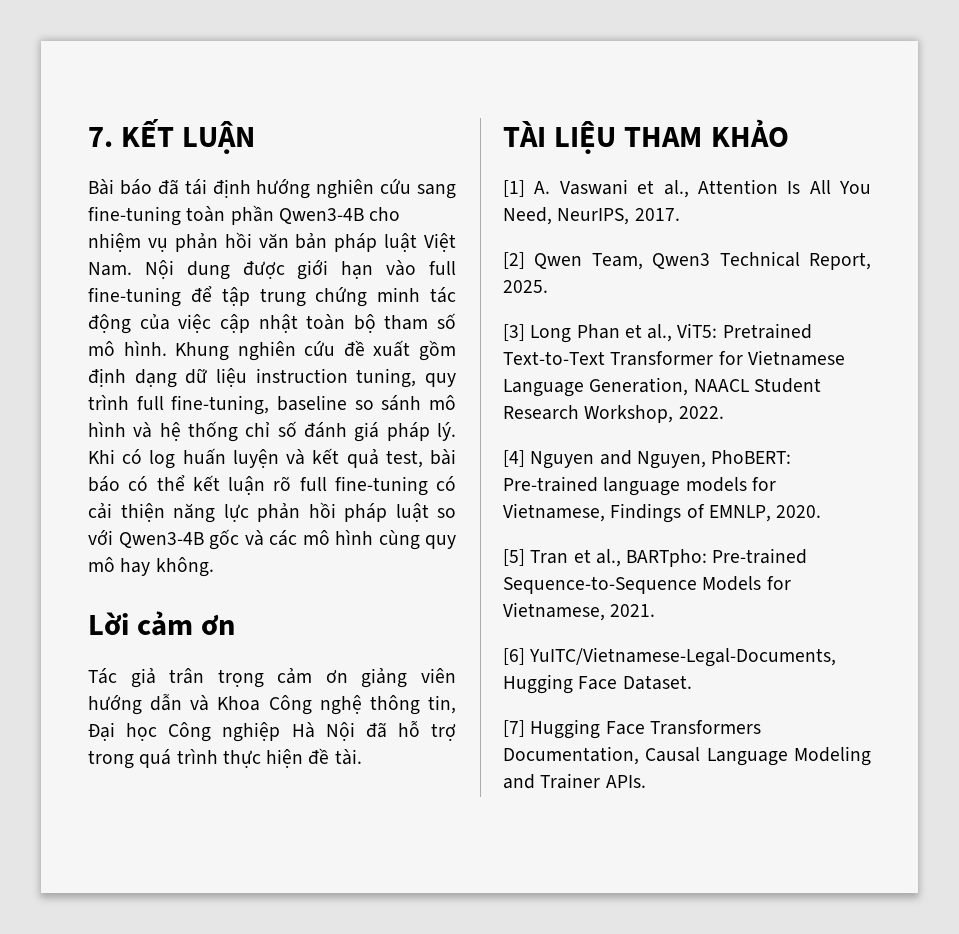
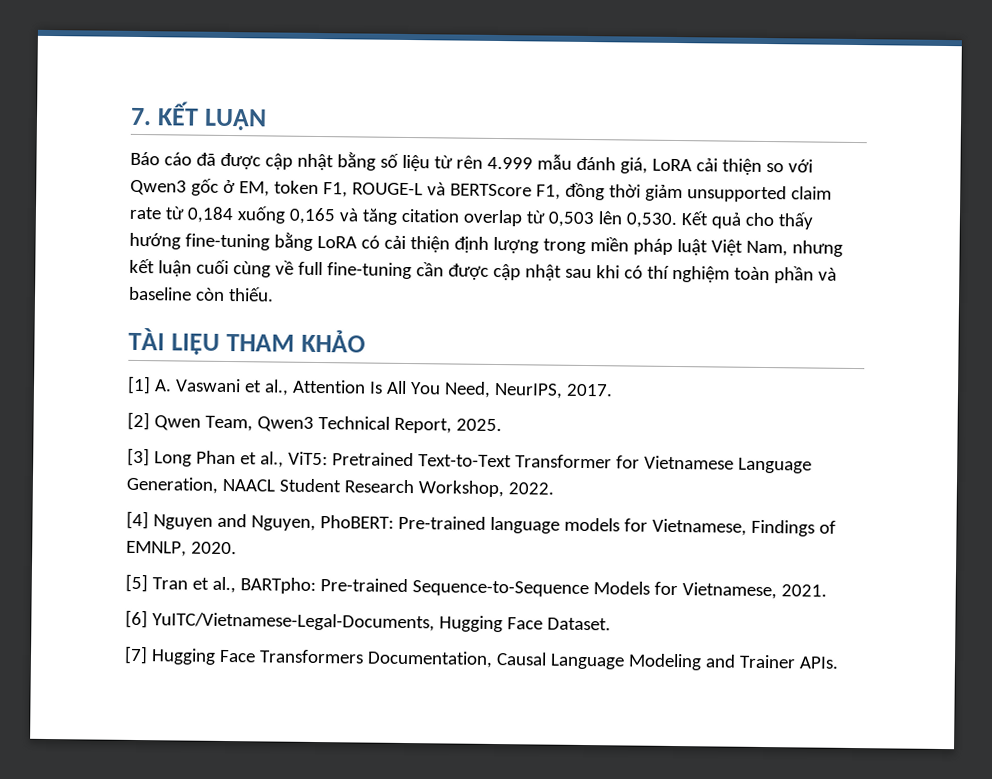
[88,179,456,199] [88,205,401,226] [88,232,456,252] [88,260,456,280] [88,286,456,307] [88,313,456,334] [88,340,456,361] [88,368,456,388] [88,395,457,415] [88,421,456,442] [88,448,457,469] [88,475,456,496] [88,502,456,523] [88,529,456,550] [88,557,214,577] [88,611,236,636] [88,668,456,688] [88,694,456,715] [88,721,456,742] [88,748,362,769] Bài báo đã tái định hướng nghiên cứu sang fine-tuning toàn phần Qwen3-4B cho nhiệm vụ phản hồi văn bản pháp luật Việt Nam. Nội dung được giới hạn vào full fine-tuning để tập trung chứng minh tác động của việc cập nhật toàn bộ tham số mô hình. Khung nghiên cứu đề xuất gồm định dạng dữ liệu instruction tuning, quy trình full fine-tuning, baseline so sánh mô hình và hệ thống chỉ số đánh giá pháp lý. Khi có log huấn luyện và kết quả test, bài báo có thể kết luận rõ full fine-tuning có cải thiện năng lực phản hồi pháp luật so với Qwen3-4B gốc và các mô hình cùng quy mô hay không. // Lời cảm ơn // Tác giả trân trọng cảm ơn giảng viên hướng dẫn và Khoa Công nghệ thông tin, Đại học Công nghiệp Hà Nội đã hỗ trợ trong quá trình thực hiện đề tài. -> [130,151,813,175] [130,178,832,203] [129,206,813,230] [129,232,843,257] [129,258,837,284] [128,286,274,302] Báo cáo đã được cập nhật bằng số liệu từ rên 4.999 mẫu đánh giá, LoRA cải thiện so với Qwen3 gốc ở EM, token F1, ROUGE-L và BERTScore F1, đồng thời giảm unsupported claim rate từ 0,184 xuống 0,165 và tăng citation overlap từ 0,503 lên 0,530. Kết quả cho thấy hướng fine-tuning bằng LoRA có cải thiện định lượng trong miền pháp luật Việt Nam, nhưng kết luận cuối cùng về full fine-tuning cần được cập nhật sau khi có thí nghiệm toàn phần và baseline còn thiếu.

